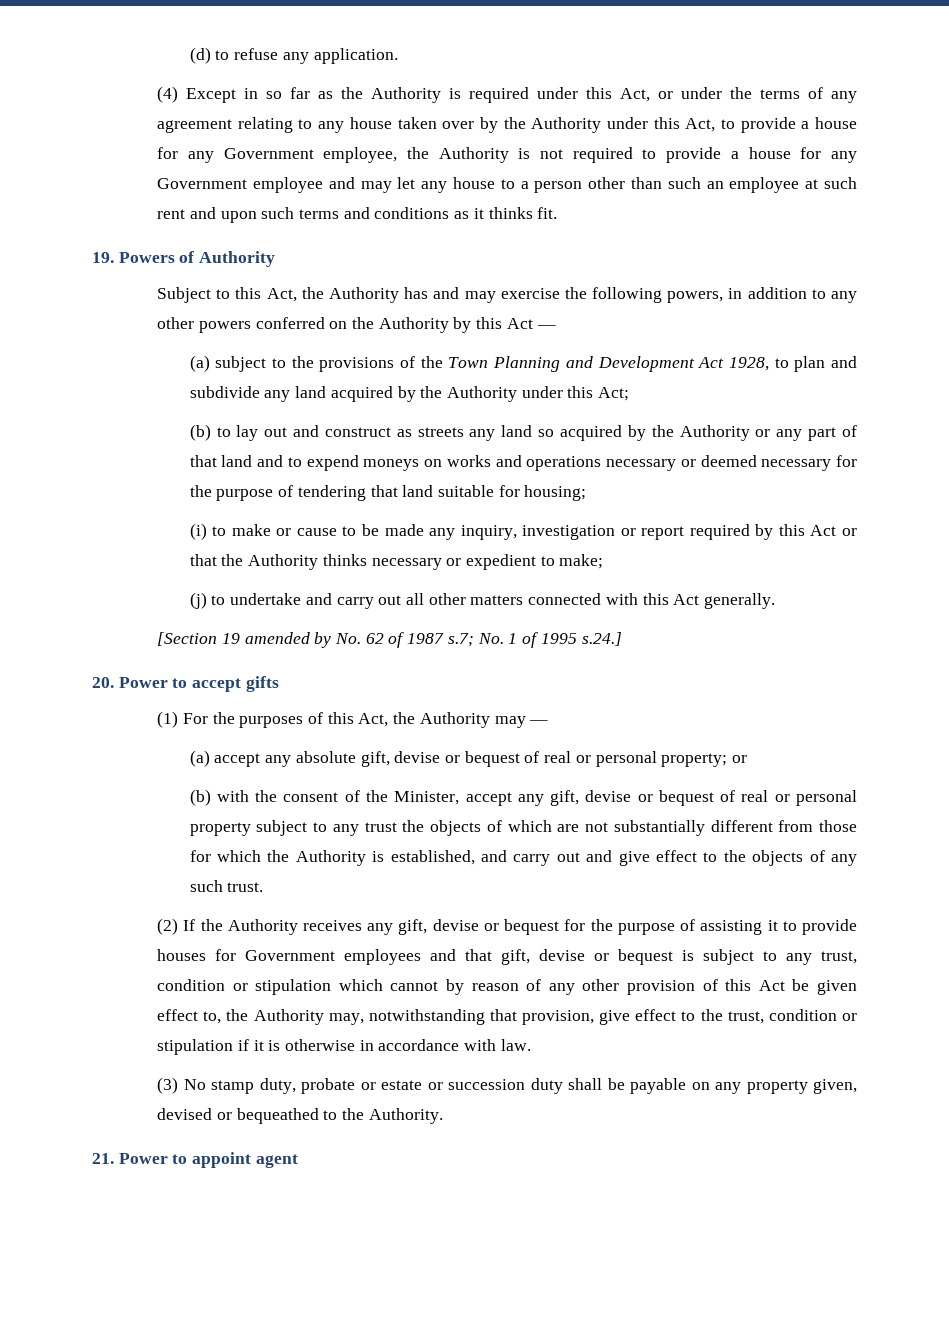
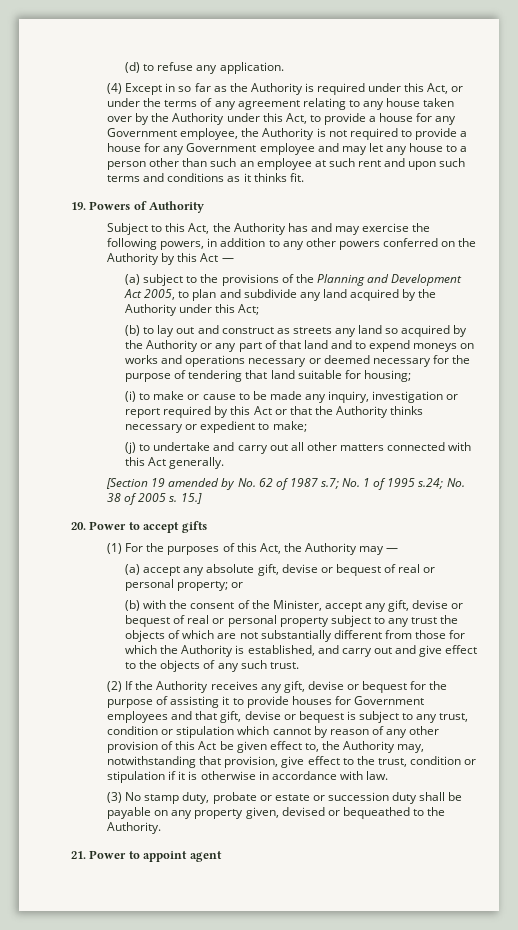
[448,357,489,368] Town -> (314, 278) none
[728,357,769,371] 1928, -> [144,289,176,300] 2005,
[581,632,622,646] s.24.] -> [418,478,465,489] [107,493,202,505] s.24; No. 38 of 2005 s. 15.]

